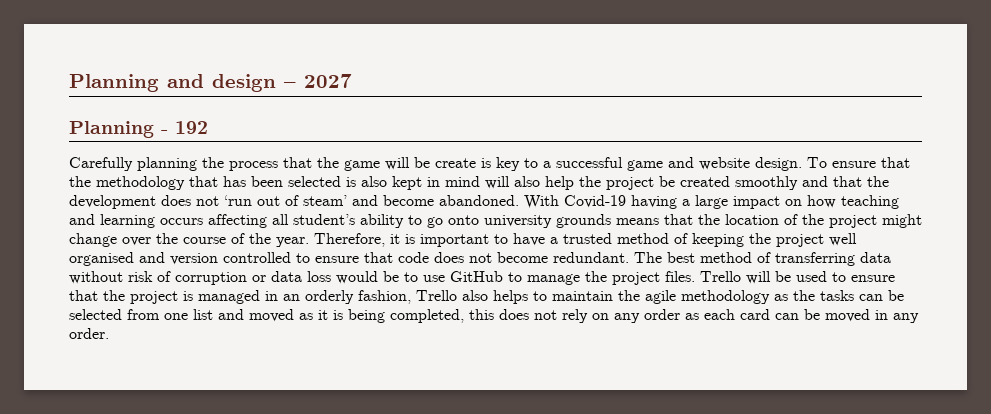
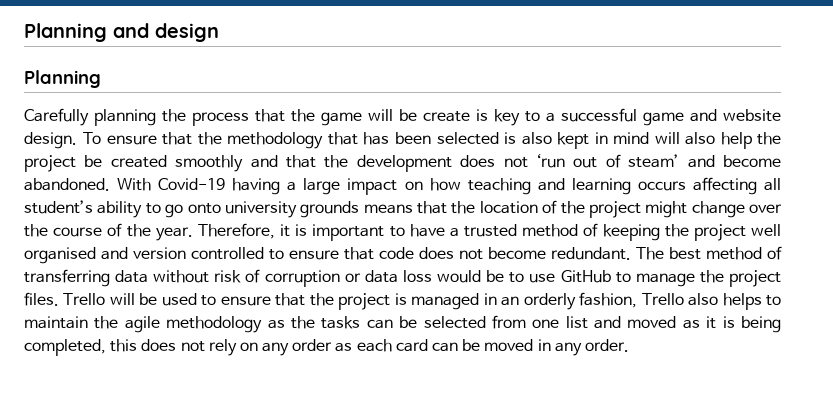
[284,74,352,88] [69,121,208,138] – 2027 // Planning - 192 -> [24,70,101,88] // Planning

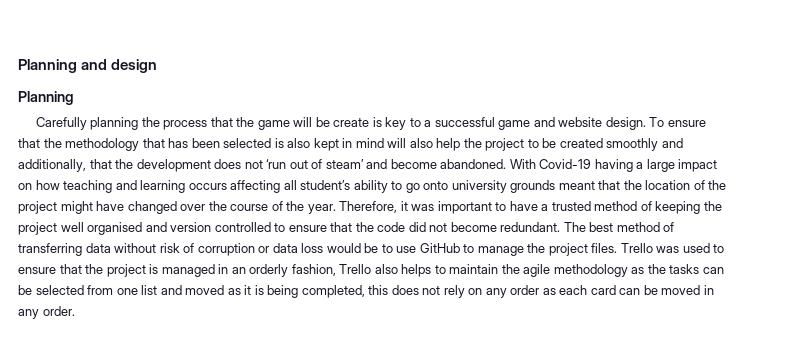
(76, 163) none -> [527,139,539,148] to
(278, 161) none -> [18,159,86,172] additionally,
[363,204,413,214] means -> [558,181,595,190] meant
[691,201,745,218] change -> [96,201,177,214] have changed
[295,224,308,236] is -> [411,204,435,211] was
[379,247,454,259] code does -> [355,222,426,232] the code did
[109,293,158,305] will be -> [656,246,680,253] was

